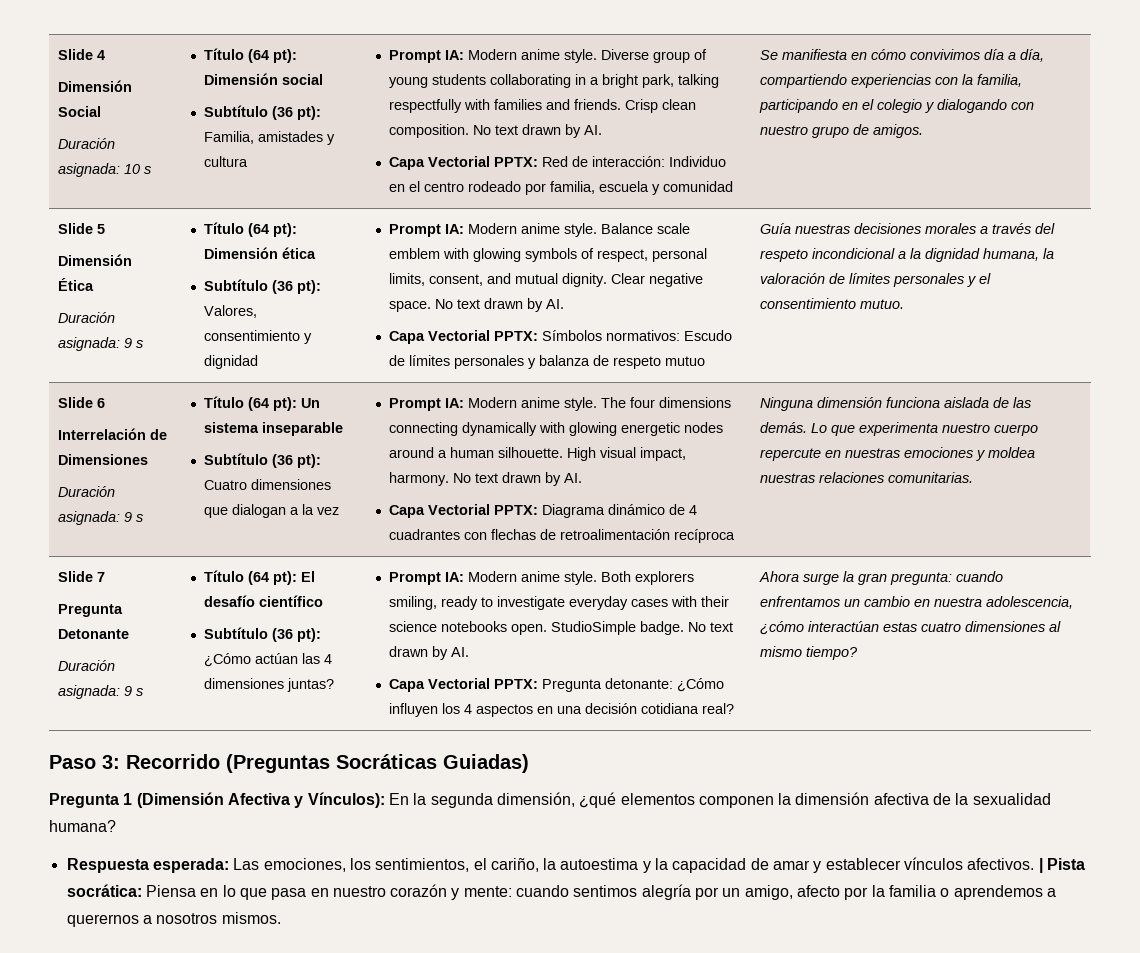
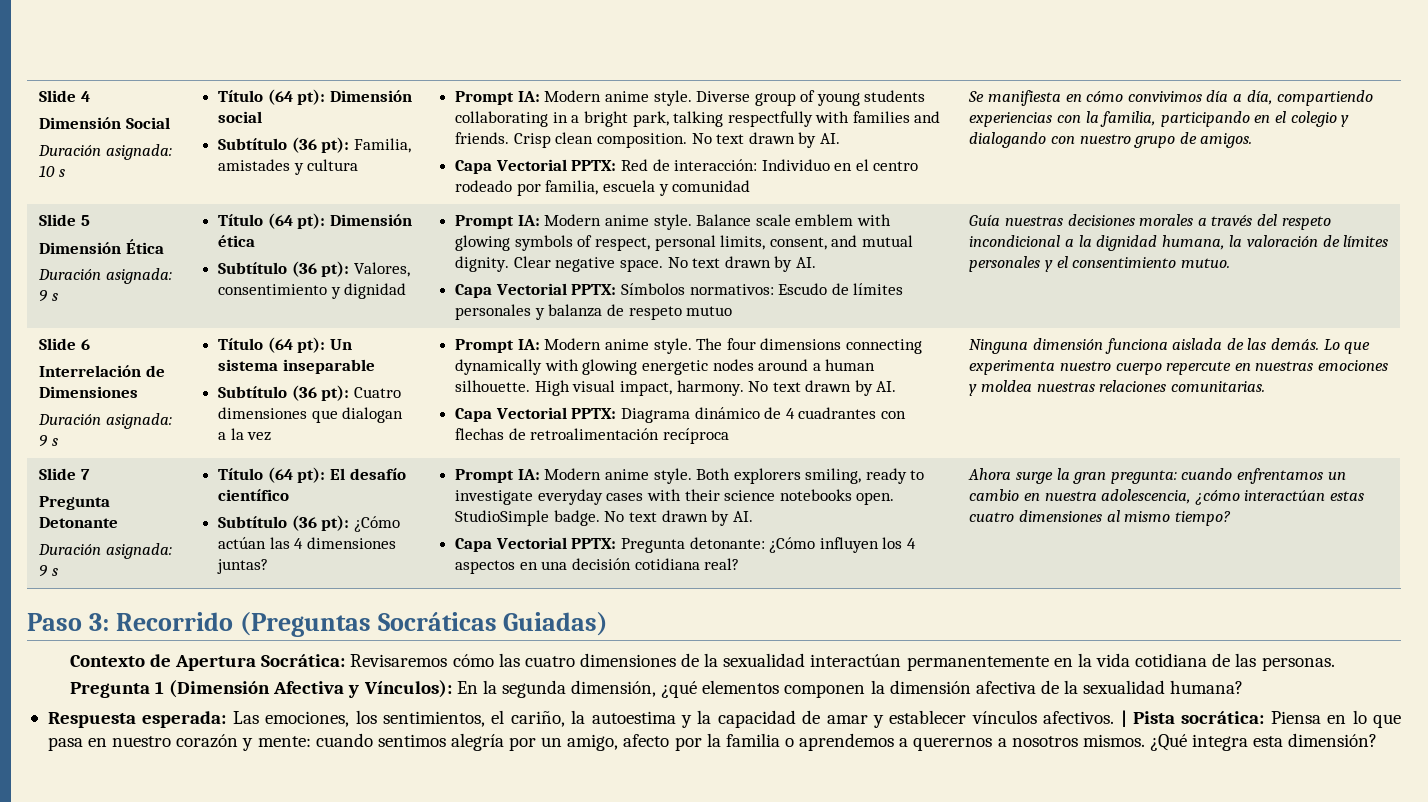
(529, 763) none -> [69,653,1335,671] // Contexto de Apertura Socrática: Revisaremos cómo las cuatro dimensiones de la sexualidad interactúan permanentemente en la vida cotidiana de las personas.
(281, 918) none -> [1149,733,1378,751] ¿Qué integra esta dimensión?

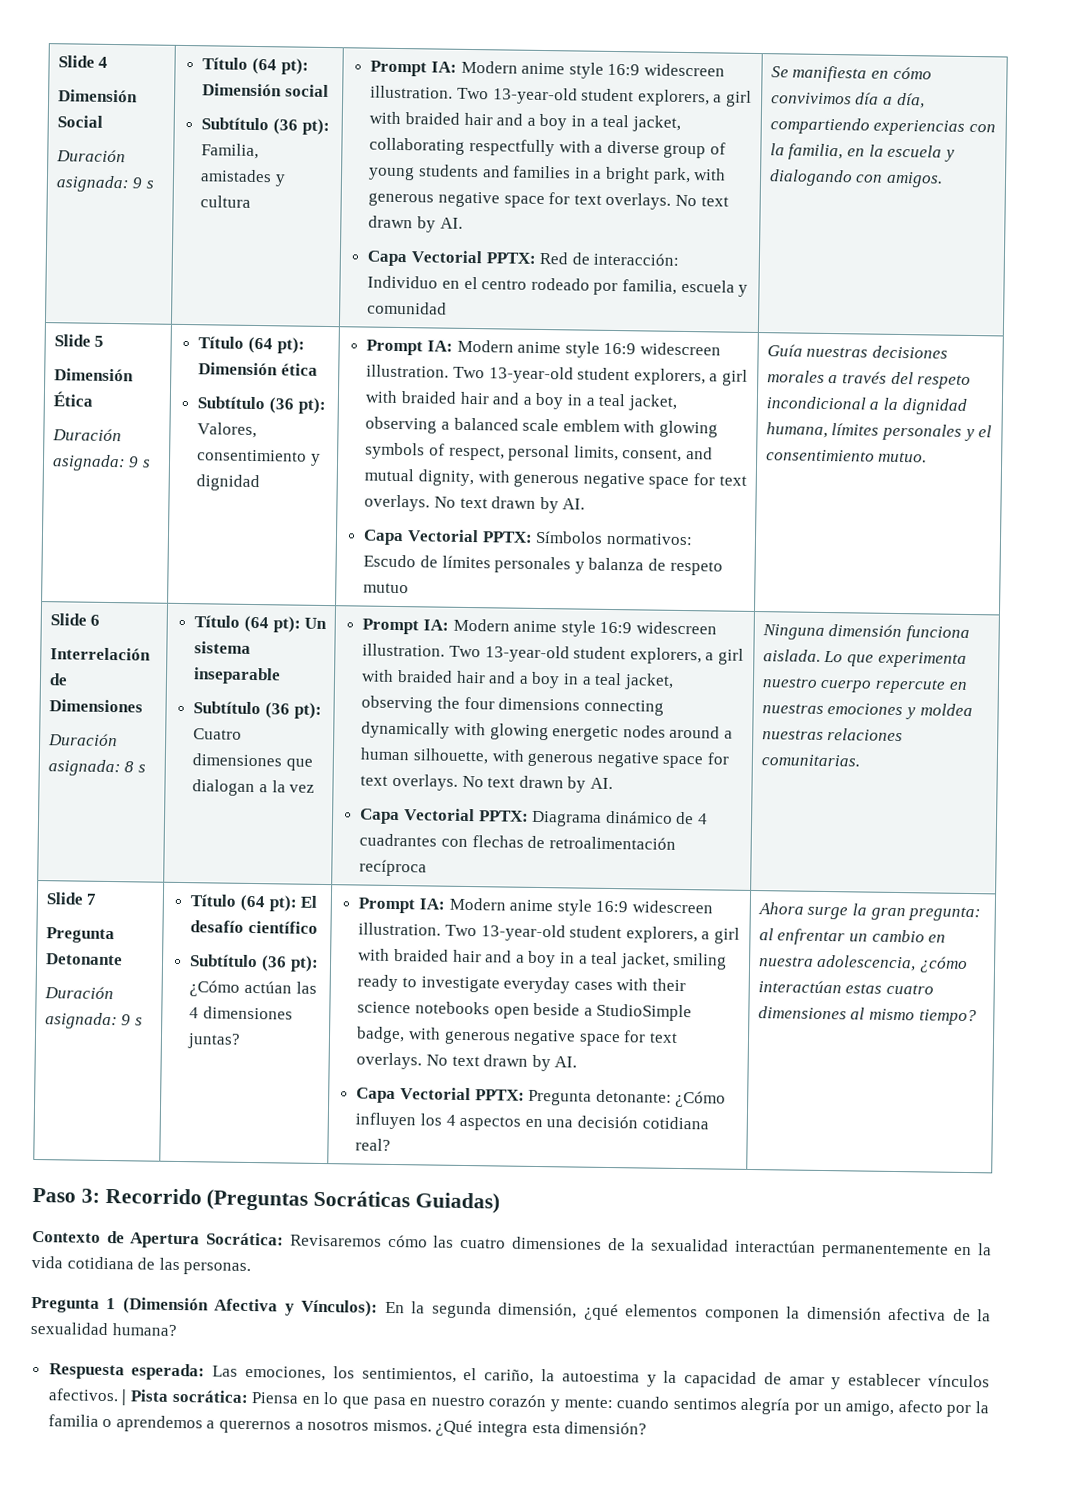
[39,165,56,177] 10 -> [132,177,143,189] 9
[653,90,751,106] style. Diverse -> [568,62,725,79] [370,85,752,107] [369,111,681,132] [369,137,660,157] style 16:9 widescreen illustration. Two 13-year-old student explorers, a girl with braided hair and a boy in a teal jacket, collaborating respectfully with a diverse
[455,111,549,127] collaborating -> [482,165,572,179] and families
[673,111,941,127] [455,132,687,148] talking respectfully with families and friends. Crisp clean composition. -> [693,168,727,181] [368,191,672,210] with generous negative space for text overlays.
[1160,111,1350,127] [969,132,1197,148] participando en el colegio y dialogando con nuestro grupo de -> [846,144,955,162] [768,169,884,187] en la escuela y dialogando con
[653,214,752,230] style. Balance -> [564,341,721,358] [366,364,748,386] [365,390,677,411] [365,416,519,434] style 16:9 widescreen illustration. Two 13-year-old student explorers, a girl with braided hair and a boy in a teal jacket, observing a balanced
[455,256,663,272] dignity. Clear negative space. -> [418,469,747,490] [364,494,431,512] dignity, with generous negative space for text overlays.
[1229,235,1340,247] la valoración de -> (828, 430) none
[39,435,48,447] 9 -> [124,761,135,773] 8
[653,338,723,354] style. The -> [560,620,717,637] [362,643,744,665] [361,669,674,690] [361,695,461,713] style 16:9 widescreen illustration. Two 13-year-old student explorers, a girl with braided hair and a boy in a teal jacket, observing the
[455,380,744,396] silhouette. High visual impact, harmony. -> [413,748,730,769] [360,773,459,791] silhouette, with generous negative space for text overlays.
[1172,338,1319,350] aislada de las demás. -> [762,649,821,662] aislada.
[653,468,862,484] style. Both explorers smiling, -> [556,899,713,916] [358,922,740,944] [358,948,728,970] style 16:9 widescreen illustration. Two 13-year-old student explorers, a girl with braided hair and a boy in a teal jacket, smiling
[856,492,895,505] [455,510,600,526] open. StudioSimple badge. -> [493,1002,693,1022] [356,1026,678,1047] [356,1052,423,1070] open beside a StudioSimple badge, with generous negative space for text overlays.
[1181,468,1323,484] cuando enfrentamos -> [758,928,846,946] al enfrentar

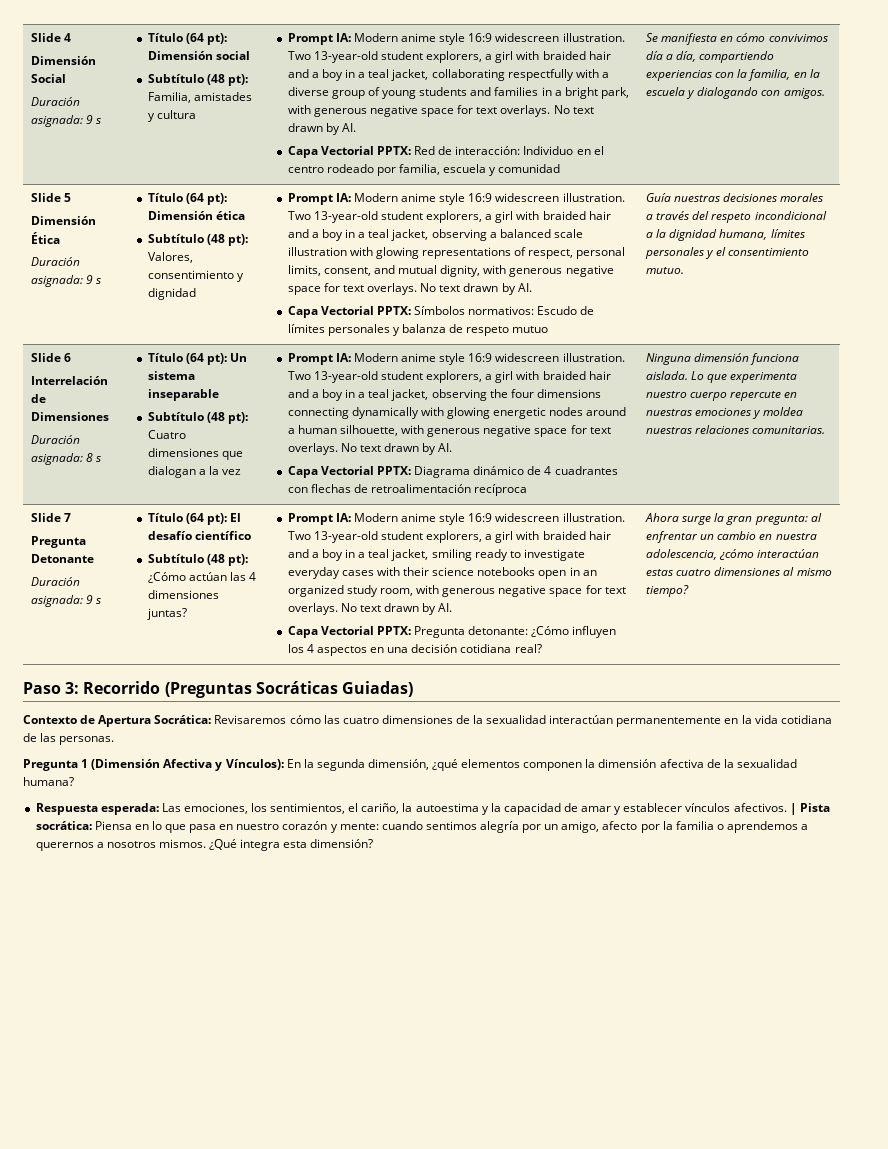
[273,118,299,135] (36 -> [206,74,225,85] (48
[269,397,295,414] (36 -> [206,234,225,245] (48
[562,419,718,438] [365,442,426,460] emblem with glowing symbols -> [287,247,512,259] illustration with glowing representations
[265,702,291,719] (36 -> [206,412,225,423] (48
[261,955,288,972] (36 -> [206,554,225,565] (48
[533,1002,693,1022] [356,1026,406,1044] beside a StudioSimple badge, -> [569,567,597,576] [287,585,414,597] in an organized study room,

